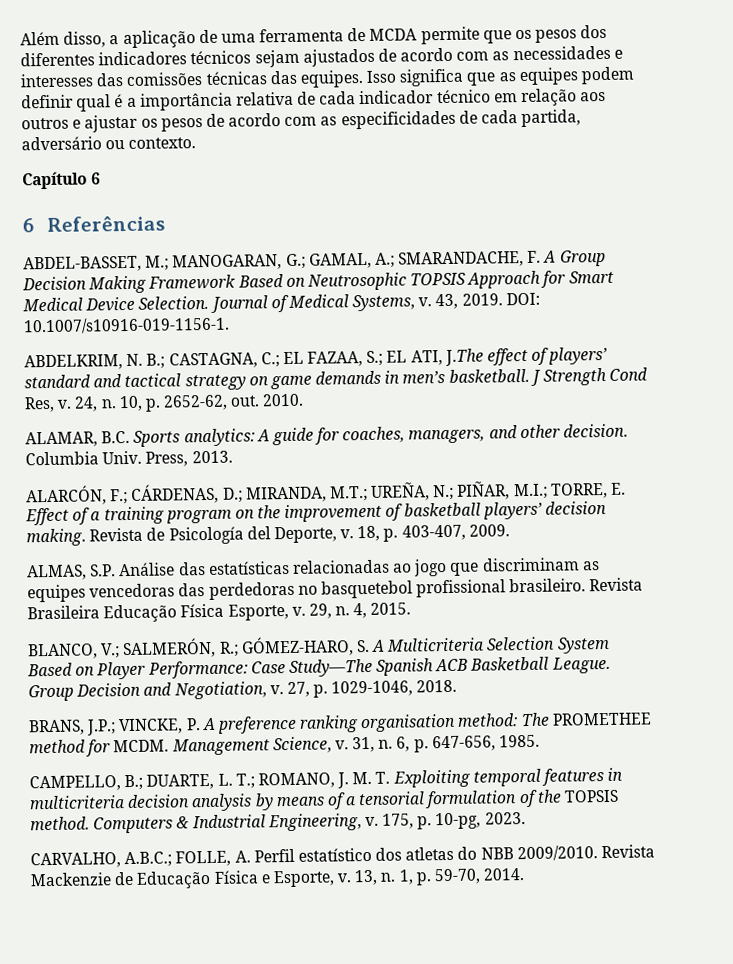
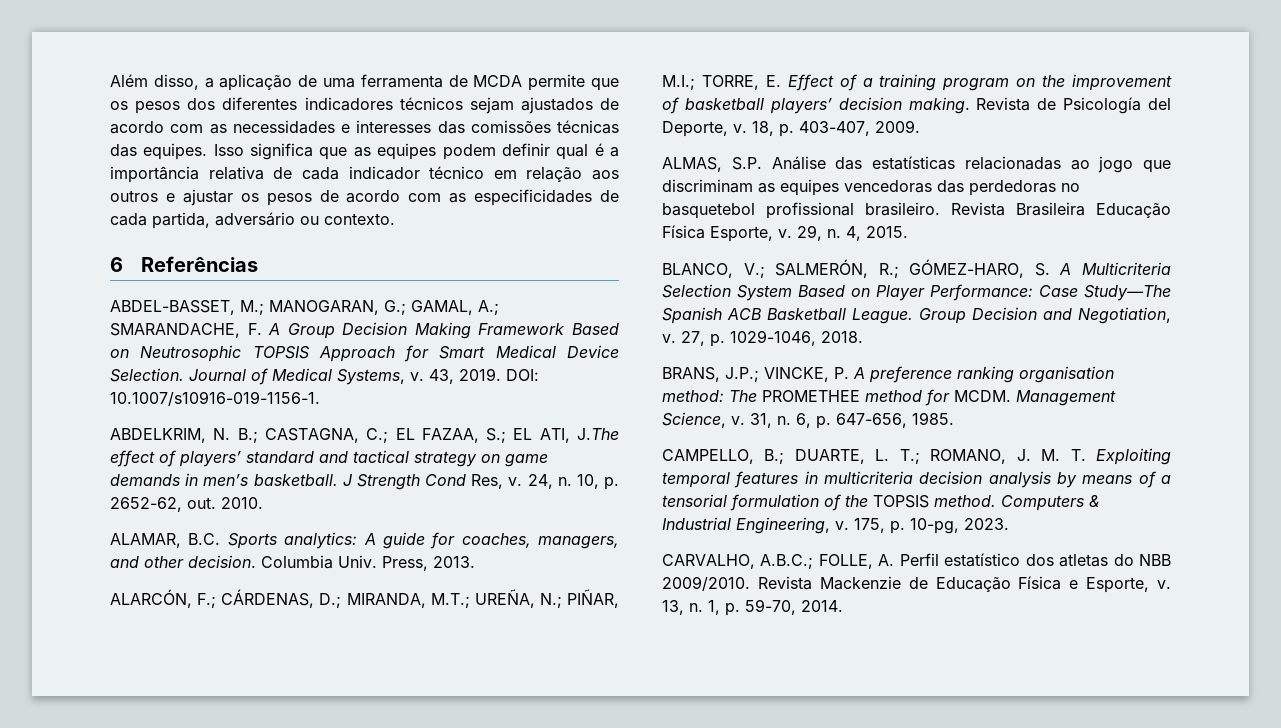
[22,171,102,190] // Capítulo 6 -> (395, 219) none

